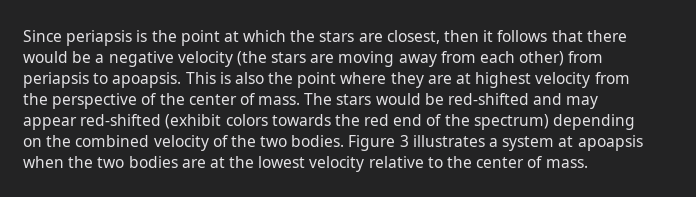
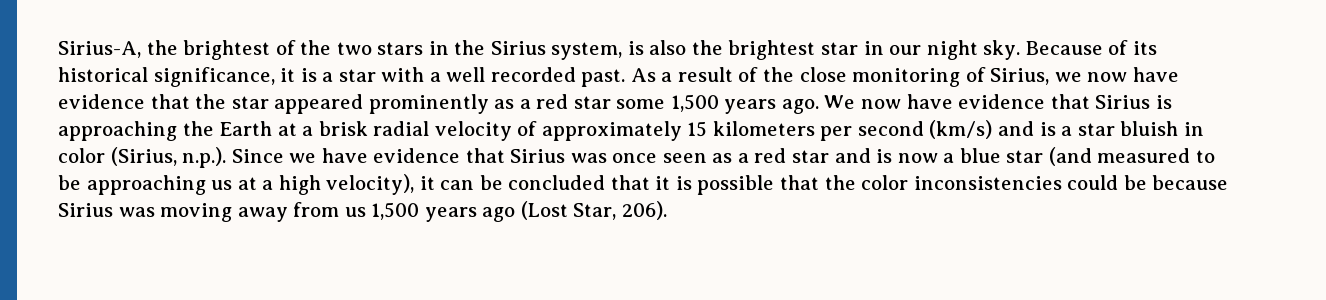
[23,30,627,46] [23,51,604,67] [23,72,630,88] [23,93,599,109] [23,114,636,130] [23,135,643,151] [23,156,588,172] Since periapsis is the point at which the stars are closest, then it follows that there would be a negative velocity (the stars are moving away from each other) from periapsis to apoapsis. This is also the point where they are at highest velocity from the perspective of the center of mass. The stars would be red-shifted and may appear red-shifted (exhibit colors towards the red end of the spectrum) depending on the combined velocity of the two bodies. Figure 3 illustrates a system at apoapsis when the two bodies are at the lowest velocity relative to the center of mass. -> [58,40,1157,60] [58,67,1179,87] [58,94,1172,114] [58,120,1204,141] [58,147,1215,168] [58,174,1229,195] [58,201,667,222] Sirius-A, the brightest of the two stars in the Sirius system, is also the brightest star in our night sky. Because of its historical significance, it is a star with a well recorded past. As a result of the close monitoring of Sirius, we now have evidence that the star appeared prominently as a red star some 1,500 years ago. We now have evidence that Sirius is approaching the Earth at a brisk radial velocity of approximately 15 kilometers per second (km/s) and is a star bluish in color (Sirius, n.p.). Since we have evidence that Sirius was once seen as a red star and is now a blue star (and measured to be approaching us at a high velocity), it can be concluded that it is possible that the color inconsistencies could be because Sirius was moving away from us 1,500 years ago (Lost Star, 206).

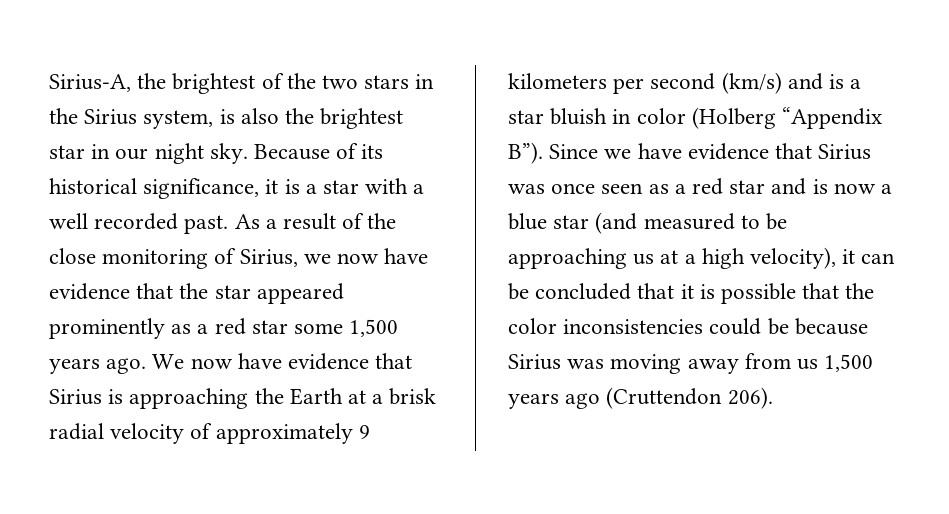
[687,121,708,137] 15 -> [358,425,370,439] 9
[110,147,227,168] (Sirius, n.p.). -> [691,107,883,129] [508,142,543,164] (Holberg “Appendix B”).
[520,201,617,220] (Lost Star, -> [606,387,723,409] (Cruttendon

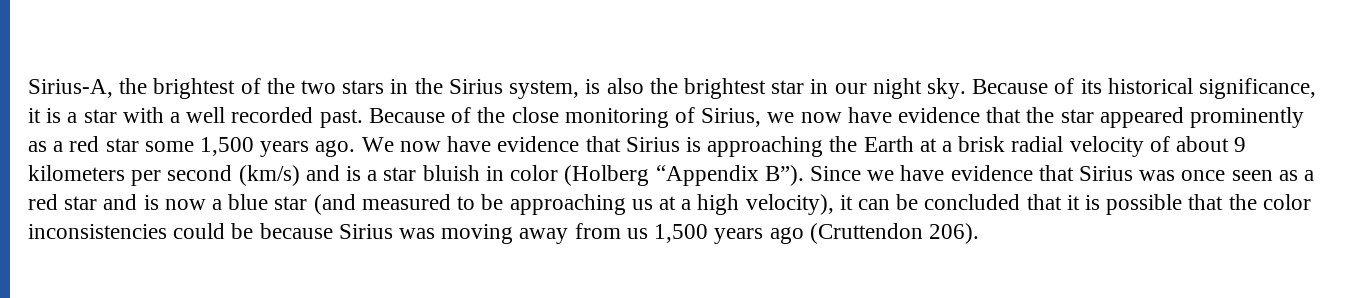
[234,213,337,230] As a result -> [368,108,445,123] Because
[215,423,353,444] approximately -> [1176,136,1230,152] about

